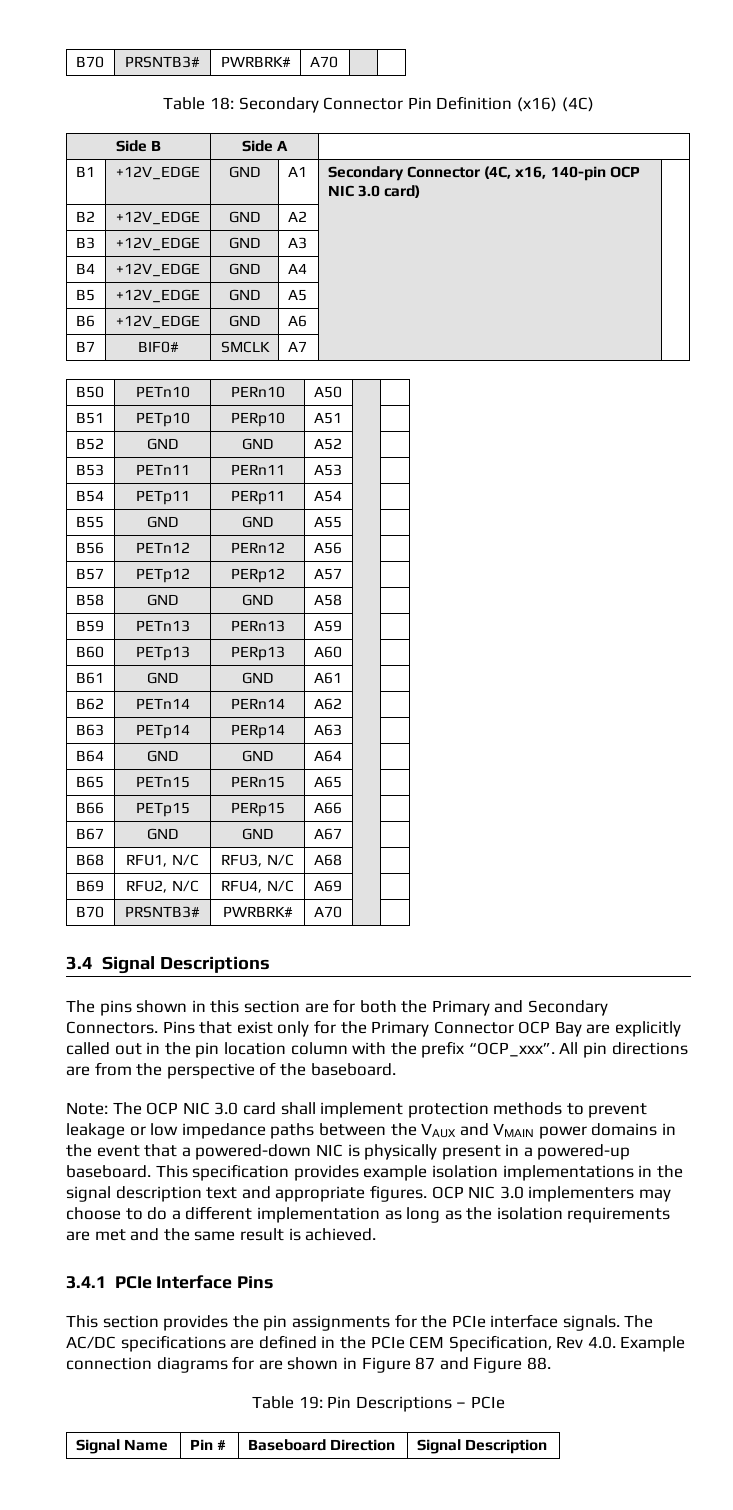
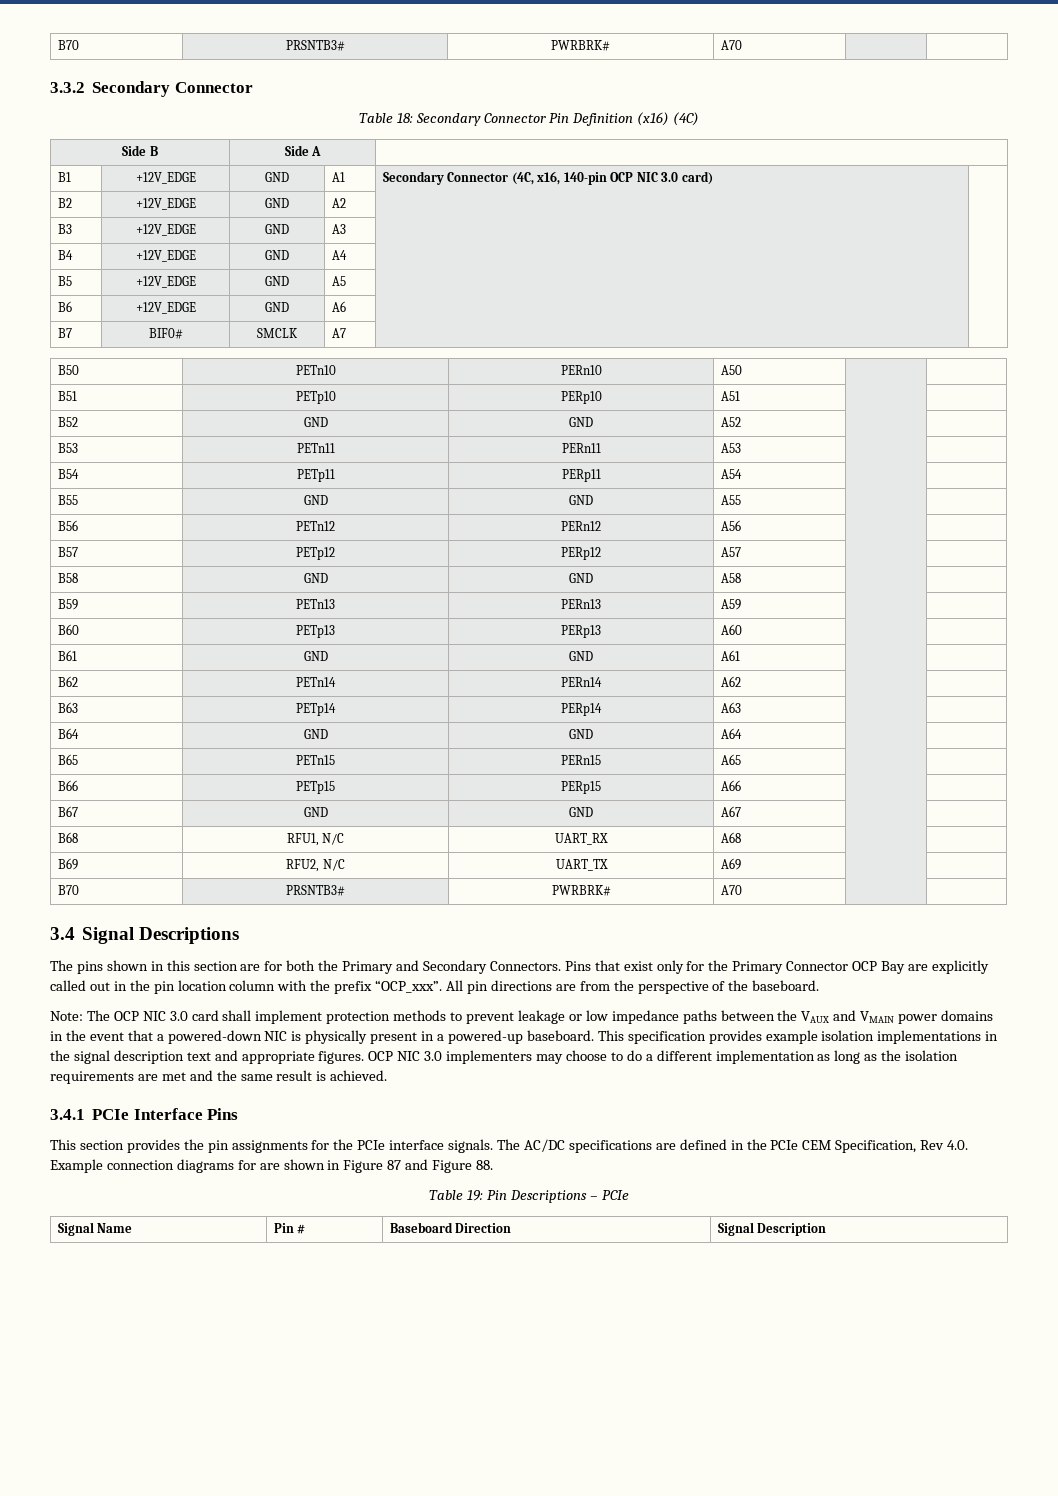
[75,56,104,68] [125,56,200,68] [220,56,291,67] [309,56,338,68] B70 | PRSNTB3# | PWRBRK# | A70 | | -> [57,40,79,50] [285,40,345,51] [551,40,610,51] [720,40,742,50] [50,81,253,97] B70 | PRSNTB3# | PWRBRK# | A70 | | // 3.3.2 Secondary Connector
[221,854,294,867] RFU3, N/C -> [555,833,608,845] UART_RX
[221,880,294,893] RFU4, N/C -> [555,859,608,871] UART_TX

